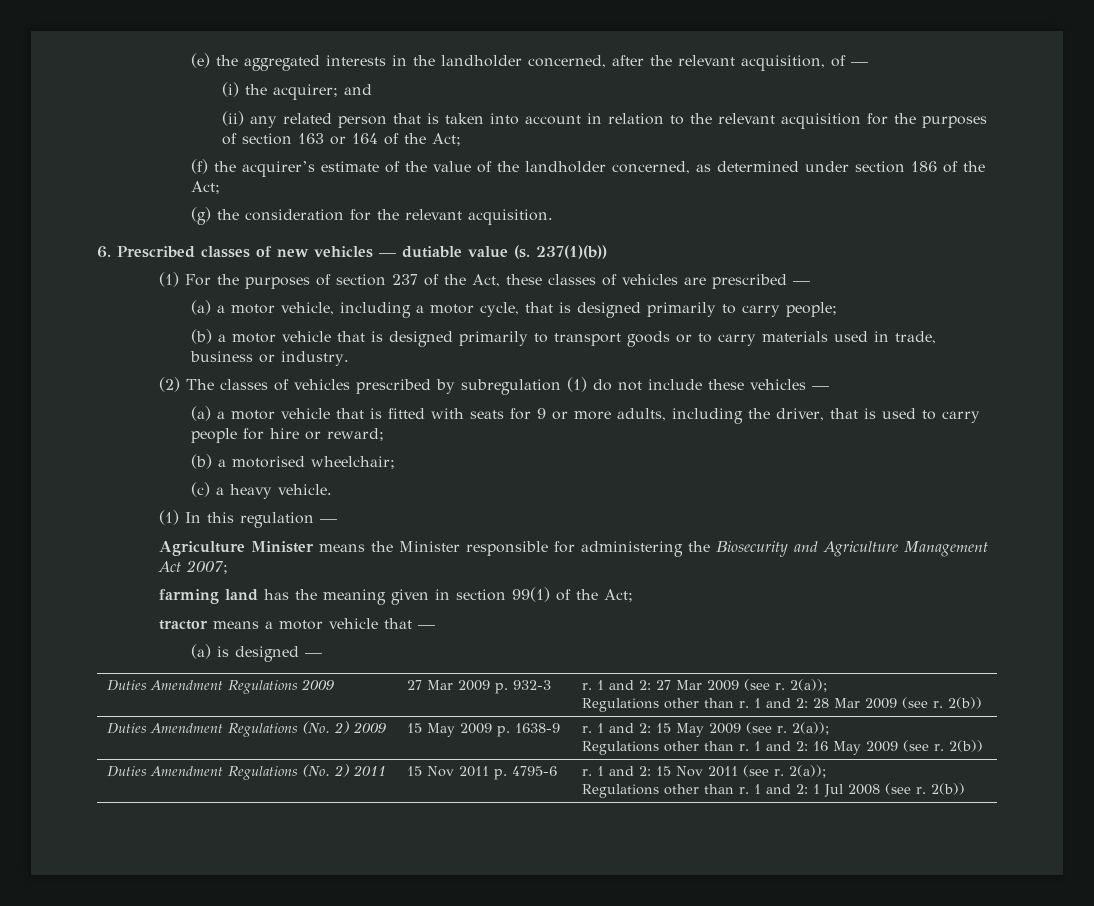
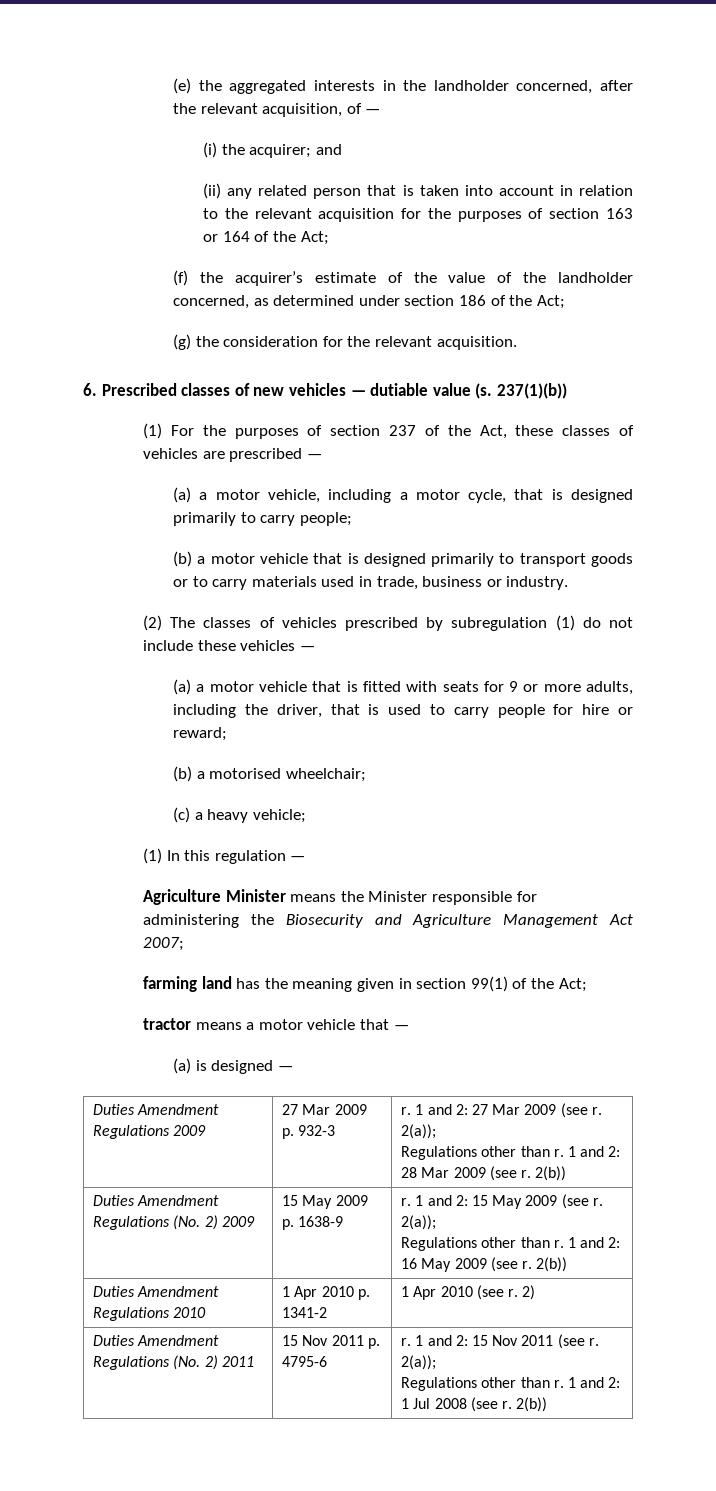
[277,484,332,495] vehicle. -> [252,809,306,823] vehicle;
(984, 746) none -> [93,1286,220,1297] [93,1307,207,1321] [282,1286,370,1300] [282,1307,328,1318] [401,1285,536,1300] // Duties Amendment Regulations 2010 | 1 Apr 2010 p. 1341-2 | 1 Apr 2010 (see r. 2)

